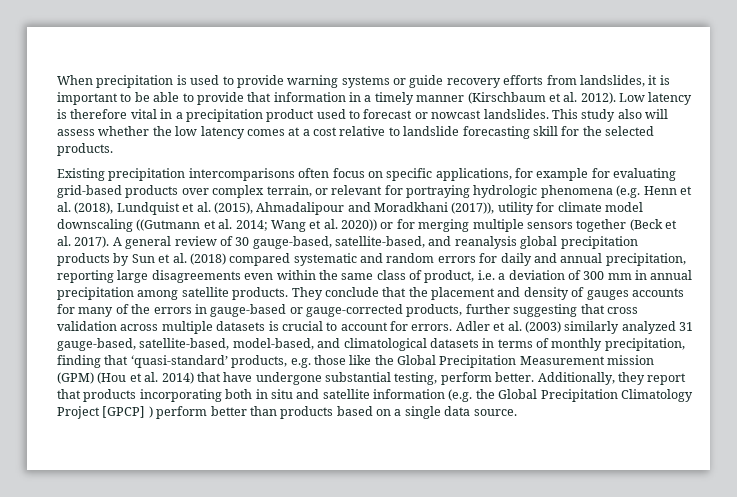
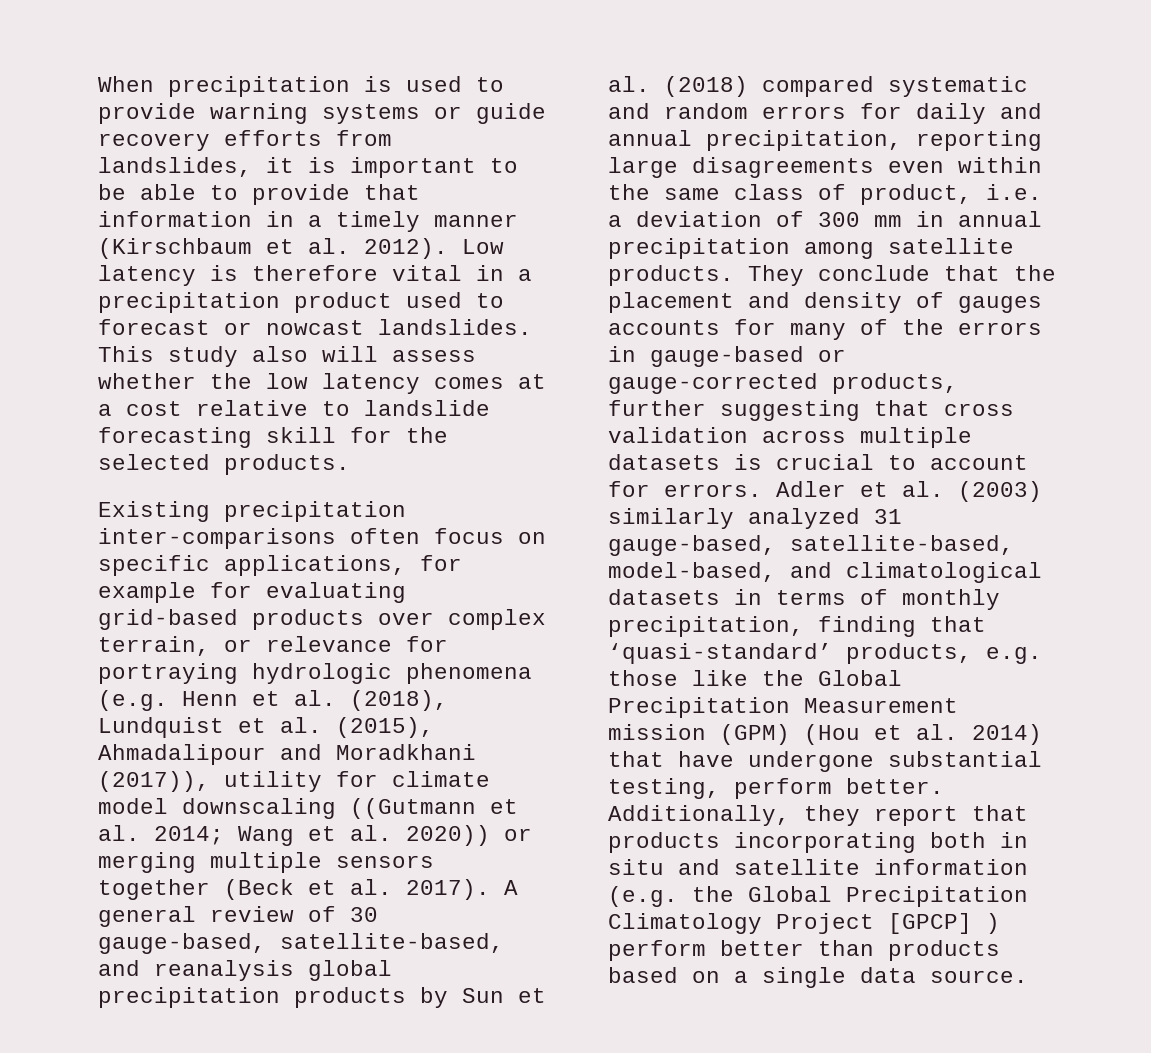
[188,168,295,181] intercomparisons -> [98,528,336,549] inter-comparisons
[331,185,383,195] relevant -> [266,636,392,652] relevance
[396,219,415,229] for -> (532, 834) none

